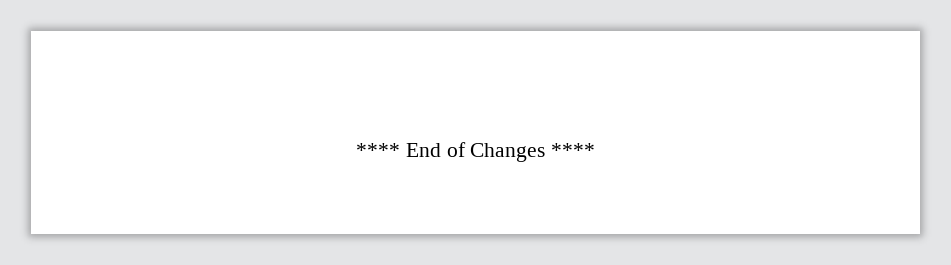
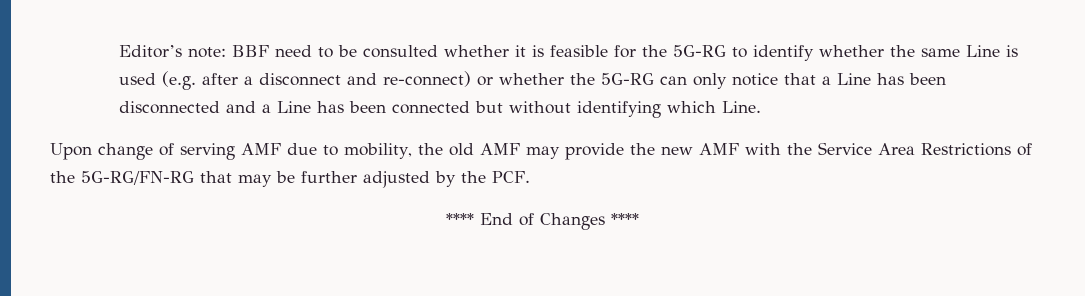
(355, 150) none -> [119,45,1019,61] [119,71,947,90] [119,101,762,118] [50,142,1032,160] [50,171,530,188] Editor’s note: BBF need to be consulted whether it is feasible for the 5G-RG to identify whether the same Line is used (e.g. after a disconnect and re-connect) or whether the 5G-RG can only notice that a Line has been disconnected and a Line has been connected but without identifying which Line. // Upon change of serving AMF due to mobility, the old AMF may provide the new AMF with the Service Area Restrictions of the 5G-RG/FN-RG that may be further adjusted by the PCF. //

